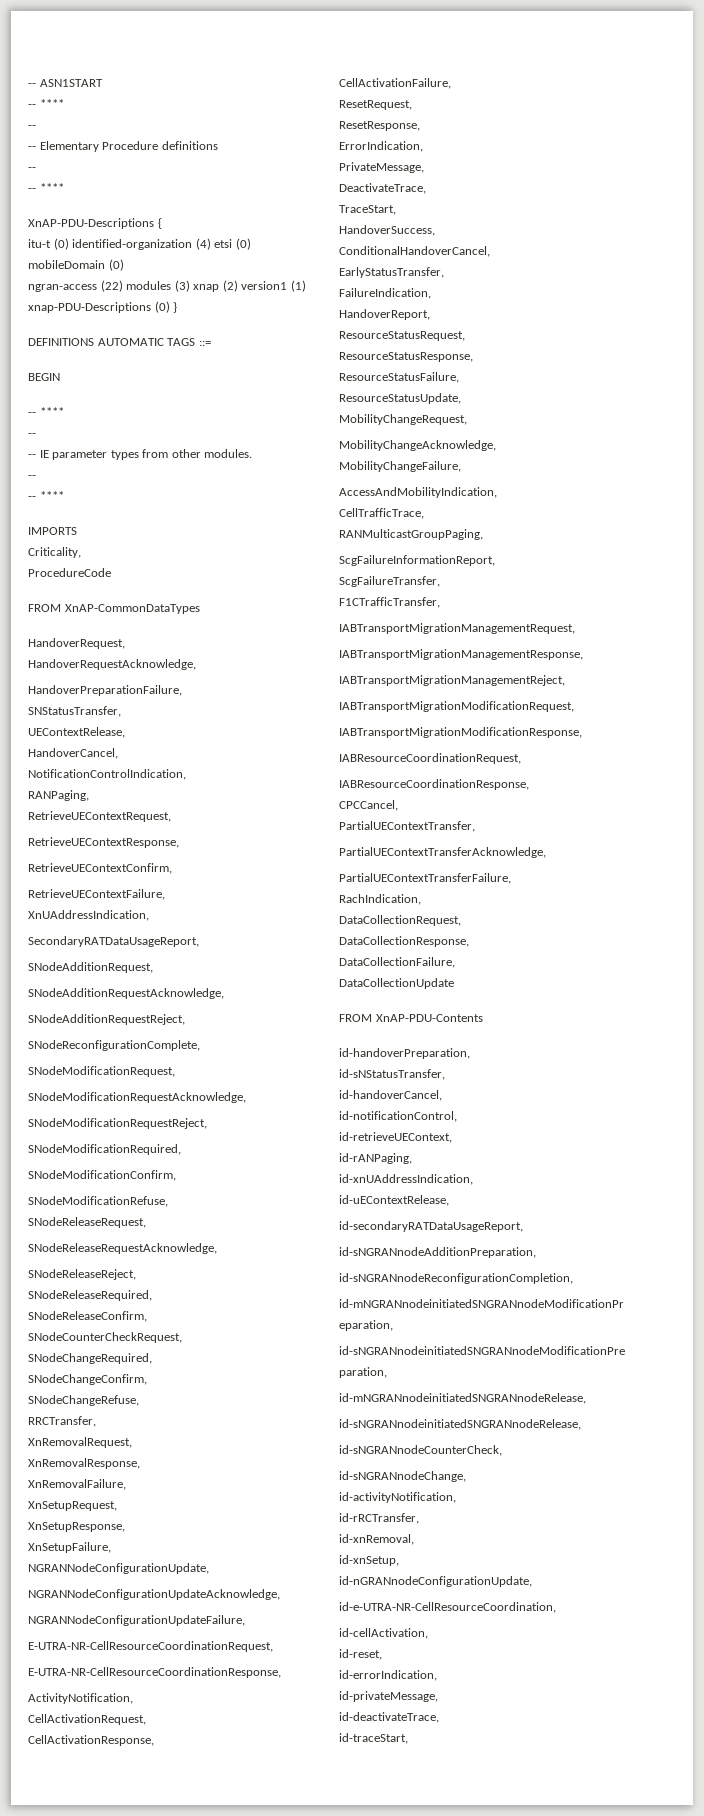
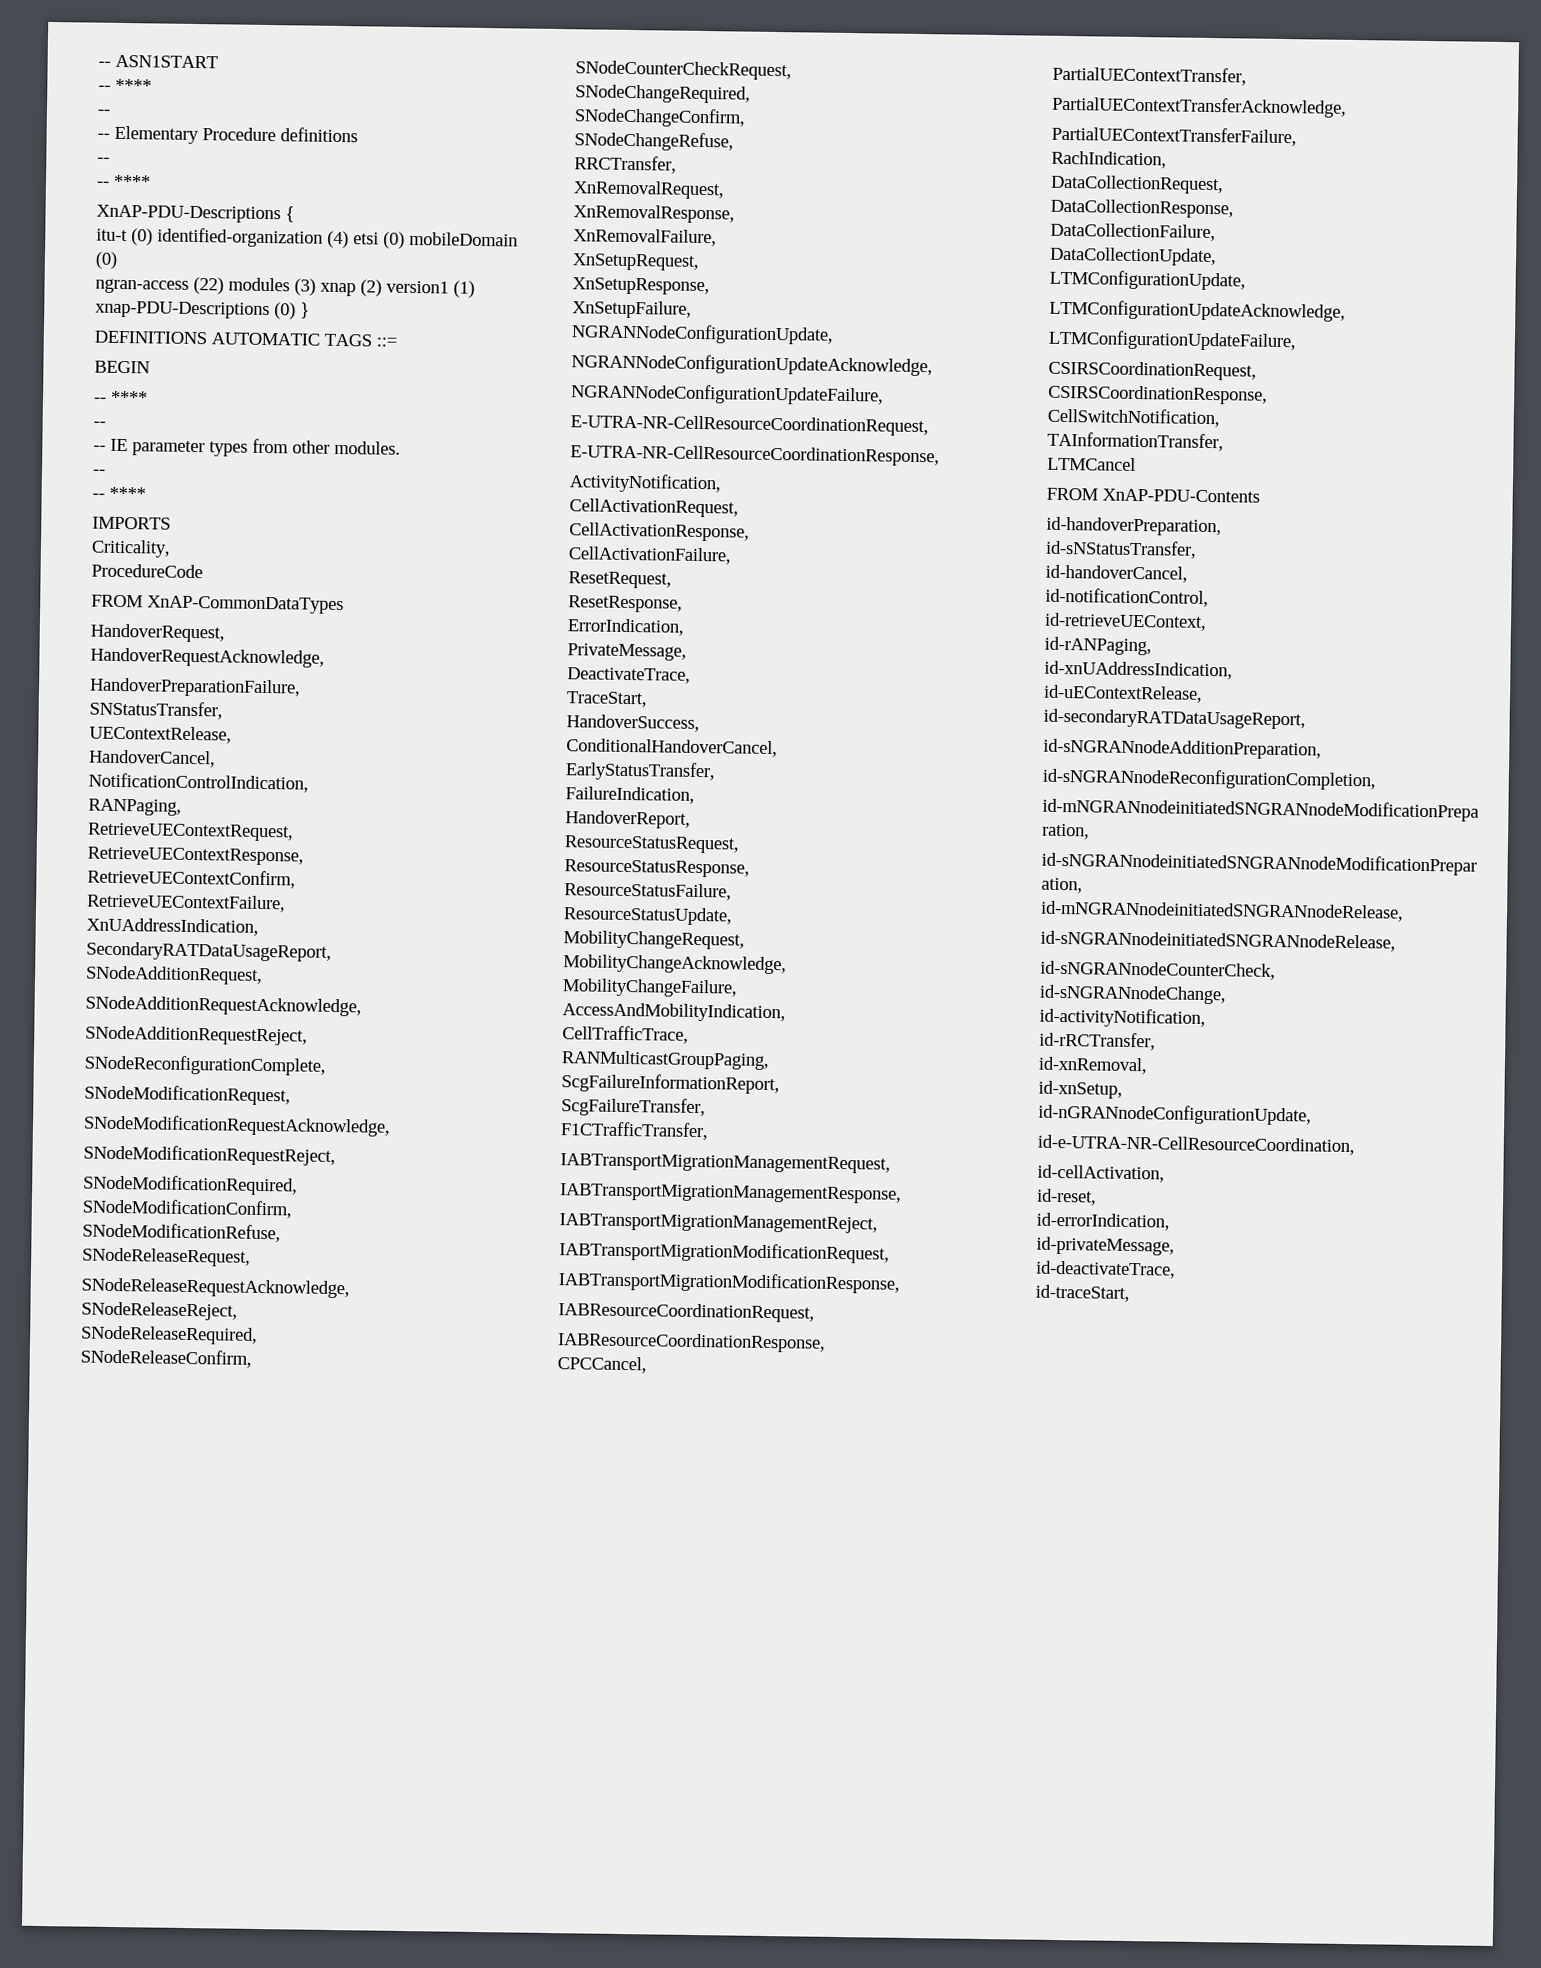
[339,978,454,989] DataCollectionUpdate -> [1049,246,1217,267] [1049,269,1246,291] [1049,299,1346,322] [1048,329,1297,352] [1048,360,1257,381] [1048,384,1268,405] [1047,407,1220,428] [1047,431,1224,452] [1047,456,1136,471] DataCollectionUpdate, // LTMConfigurationUpdate, // LTMConfigurationUpdateAcknowledge, // LTMConfigurationUpdateFailure, // CSIRSCoordinationRequest, // CSIRSCoordinationResponse, // CellSwitchNotification, // TAInformationTransfer, // LTMCancel

